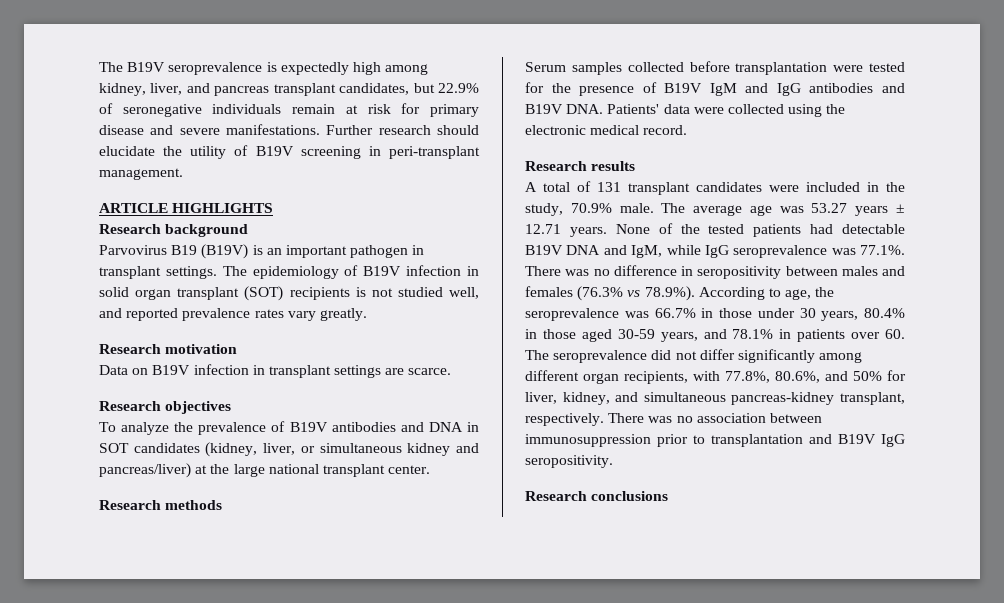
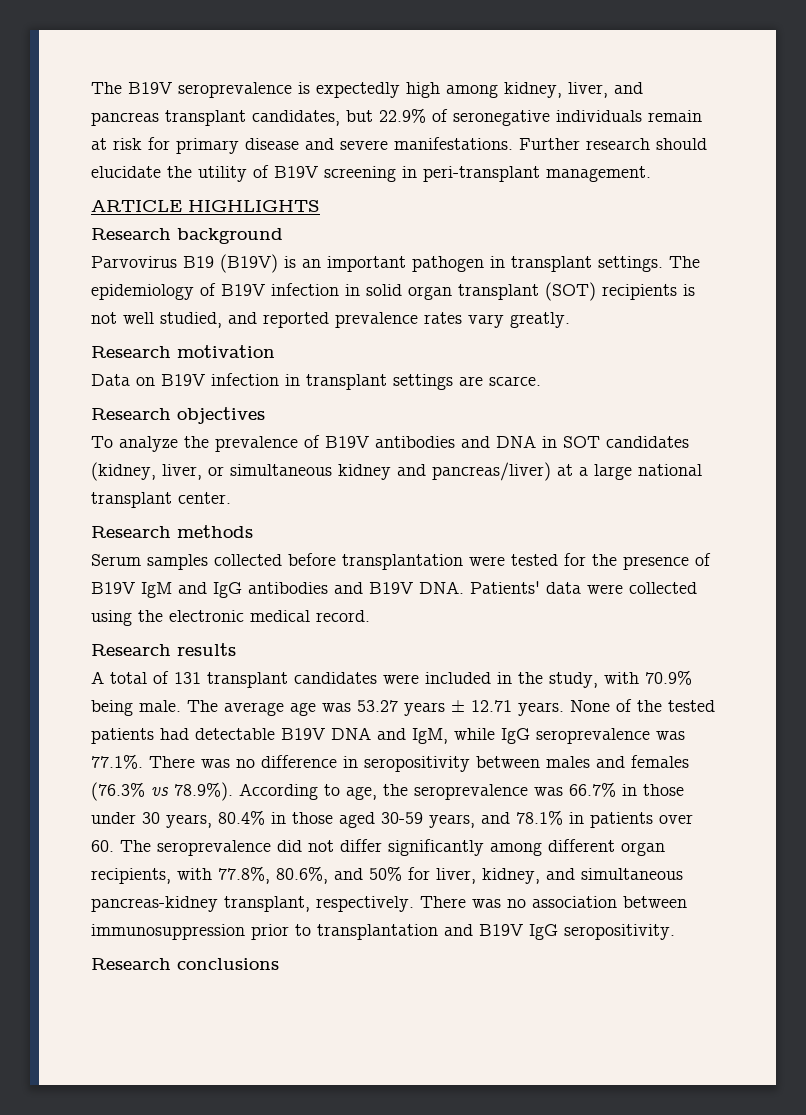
[397,287,479,299] studied well, -> [123,312,222,328] well studied,
[210,464,230,474] the -> [579,467,588,476] a
[570,203,612,213] 70.9% -> [604,670,692,685] [91,700,133,716] with 70.9% being

